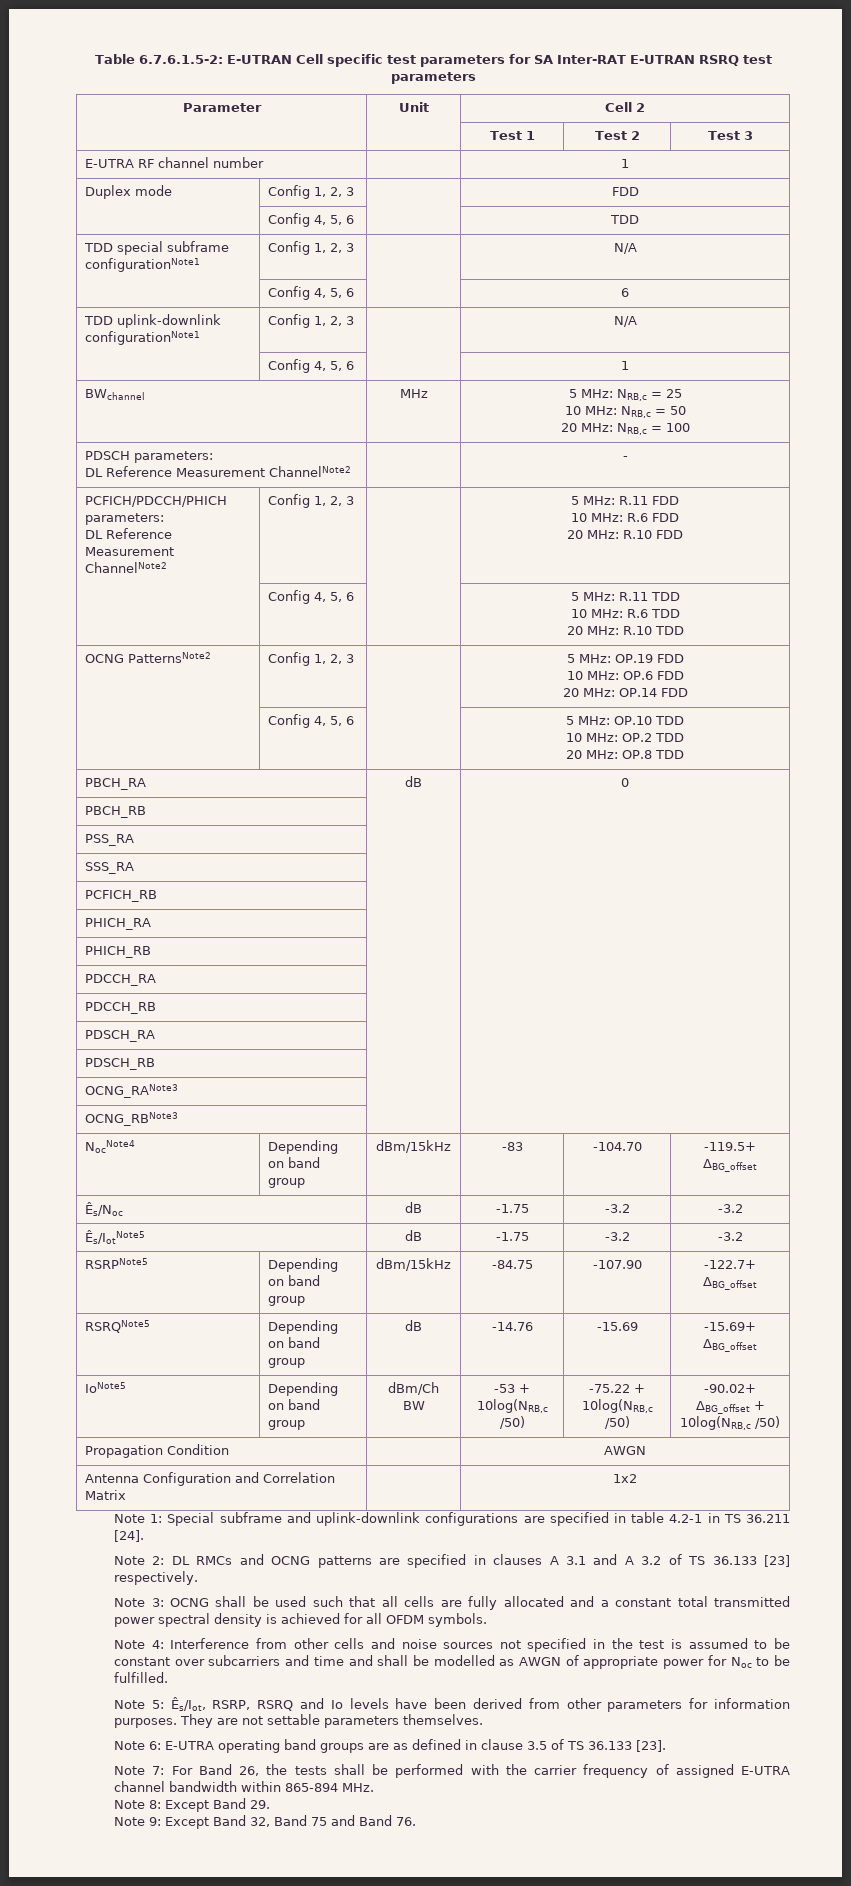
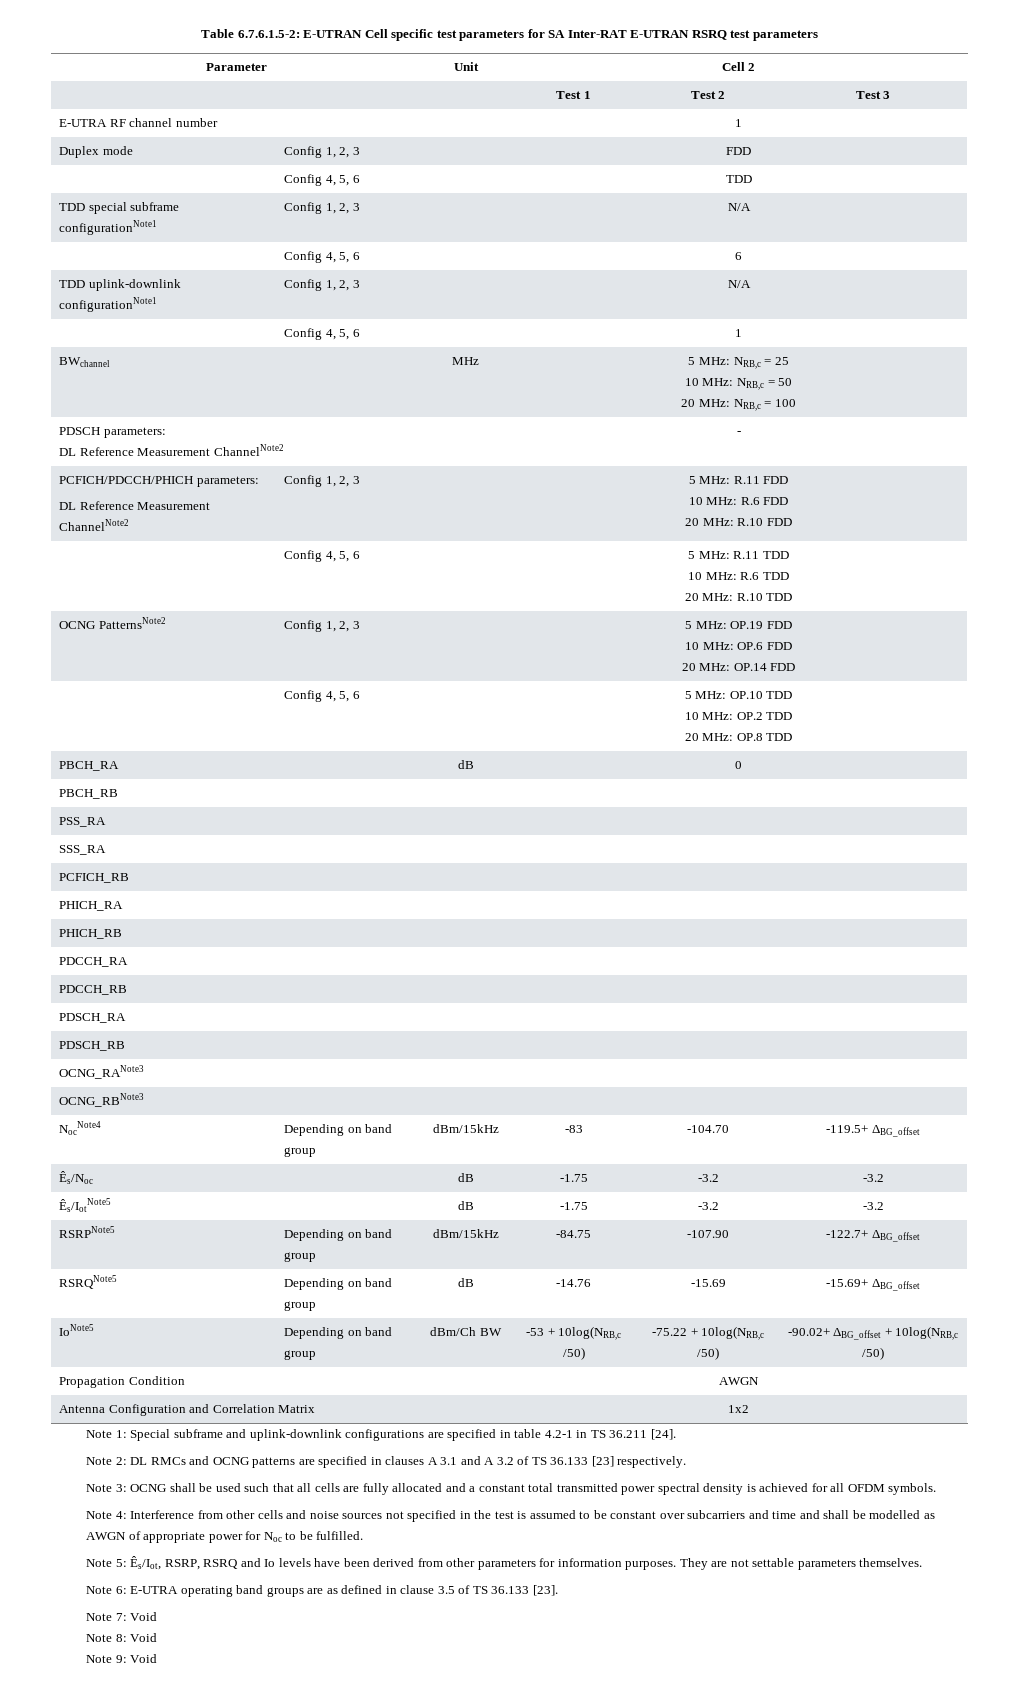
[171,1764,790,1778] [114,1781,375,1792] For Band 26, the tests shall be performed with the carrier frequency of assigned E-UTRA channel bandwidth within 865-894 MHz. -> [130,1612,158,1621] Void
[165,1798,271,1812] Except Band 29. -> [130,1633,158,1642] Void
[165,1815,417,1829] Except Band 32, Band 75 and Band 76. -> [130,1654,158,1663] Void

